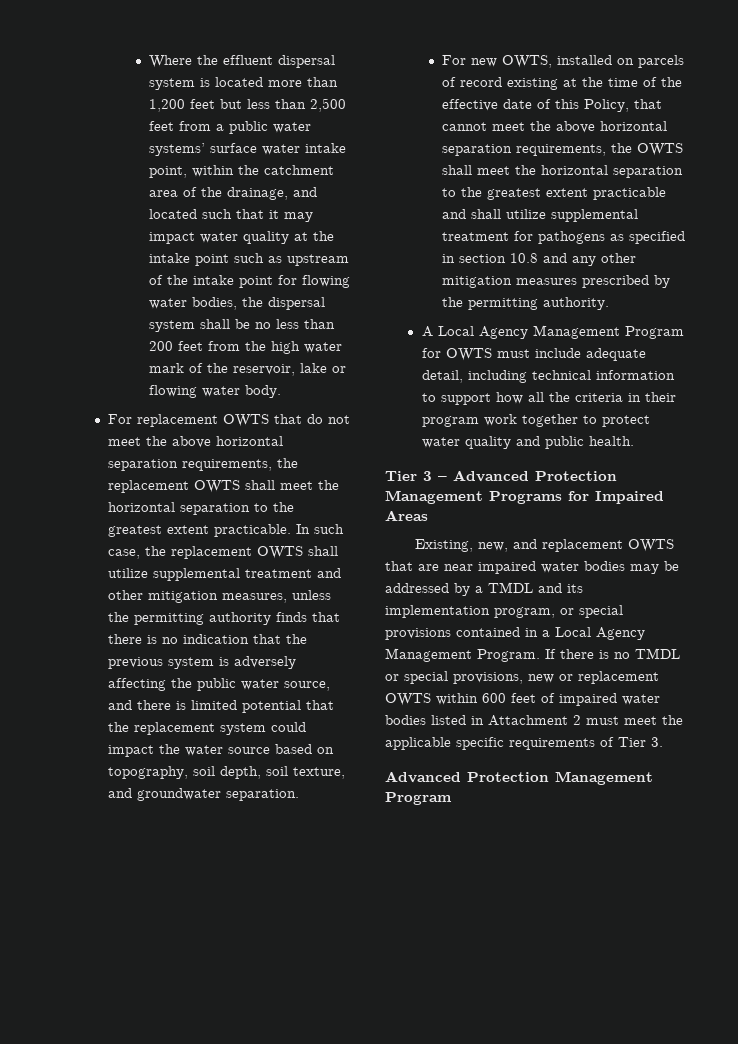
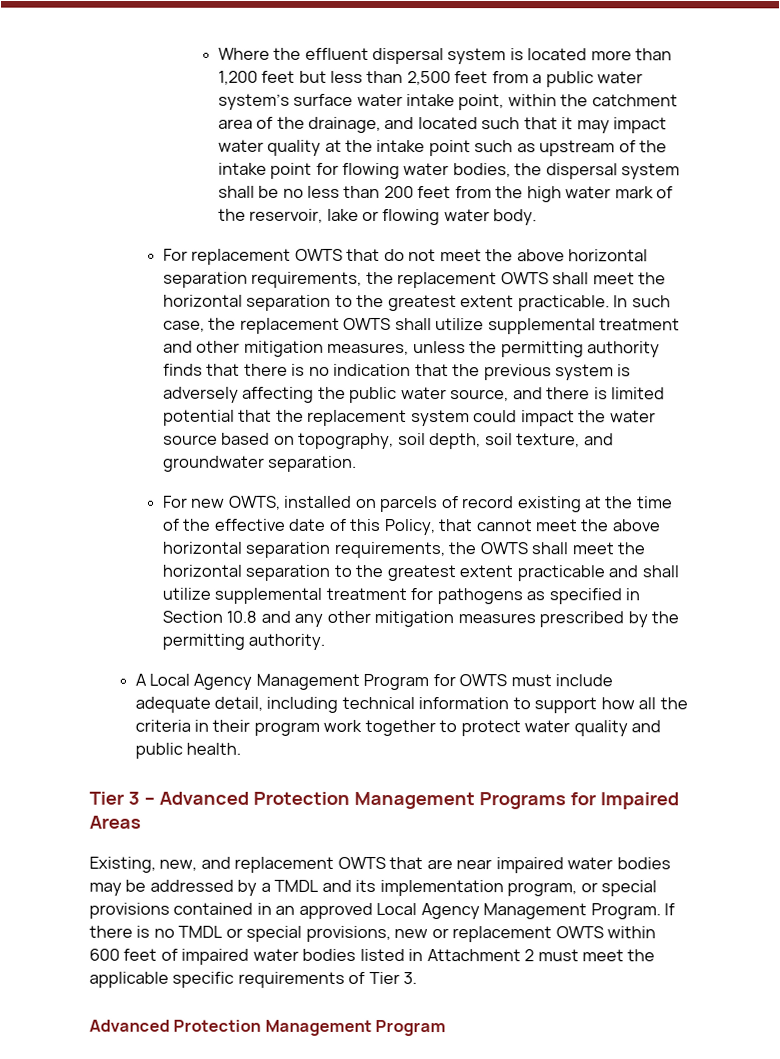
[149,143,206,156] systems’ -> [217,93,290,110] system’s
[459,254,507,263] section -> [161,610,223,623] Section
[542,630,550,637] a -> [275,902,373,919] an approved

